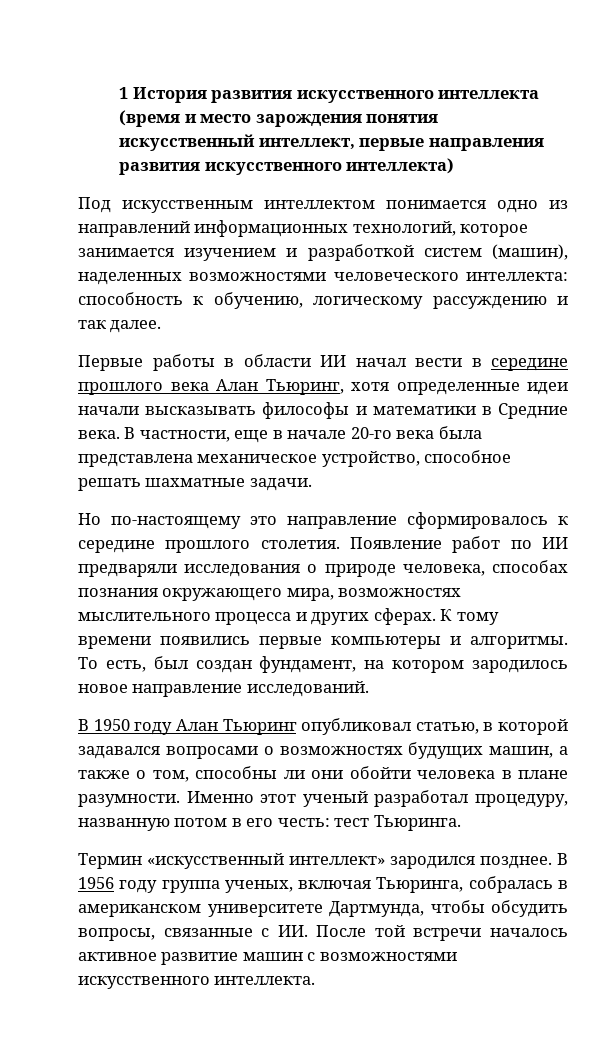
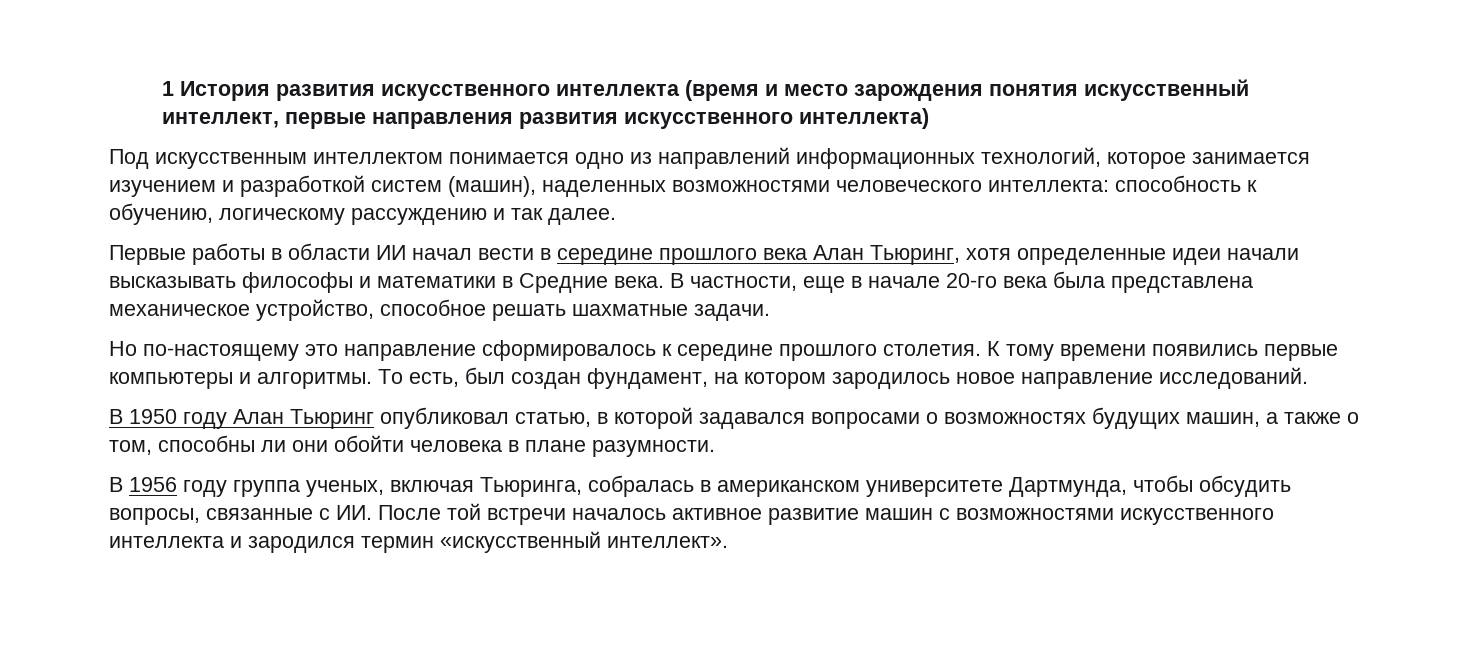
[349,536,568,553] [78,560,568,577] [78,588,462,601] [78,608,436,625] Появление работ по ИИ предваряли исследования о природе человека, способах познания окружающего мира, возможностях мыслительного процесса и других сферах. -> (981, 350) none
[186,790,568,807] [78,815,461,831] [78,853,552,869] Именно этот ученый разработал процедуру, названную потом в его честь: тест Тьюринга. // Термин «искусственный интеллект» зародился позднее. -> (715, 448) //
[214,976,316,985] интеллекта. -> [109,531,728,553] интеллекта и зародился термин «искусственный интеллект».

